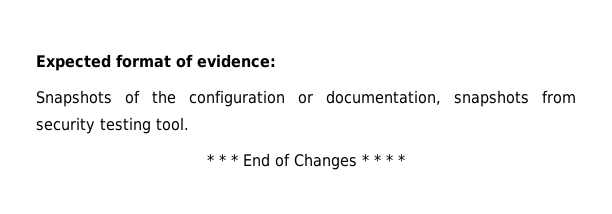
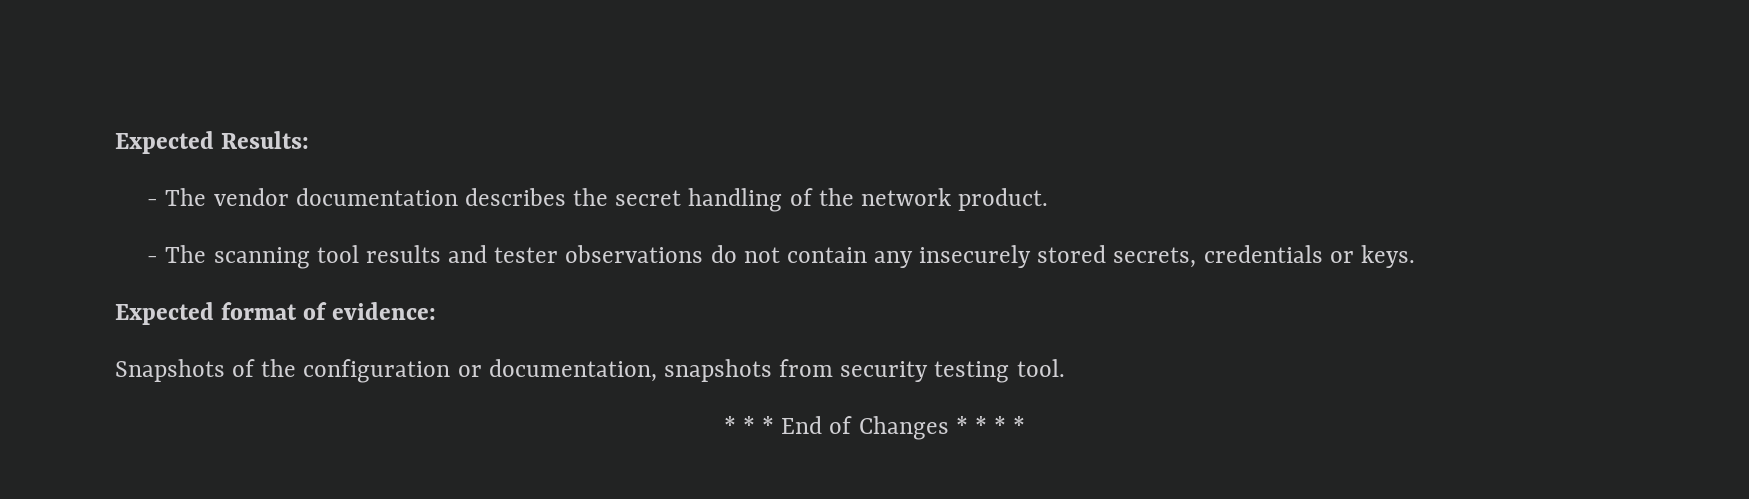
[36,54,111,71] Expected -> [115,131,310,154] [147,188,1048,212] [147,245,1415,269] [115,302,214,325] Expected Results: // - The vendor documentation describes the secret handling of the network product. // - The scanning tool results and tester observations do not contain any insecurely stored secrets, credentials or keys. // Expected

